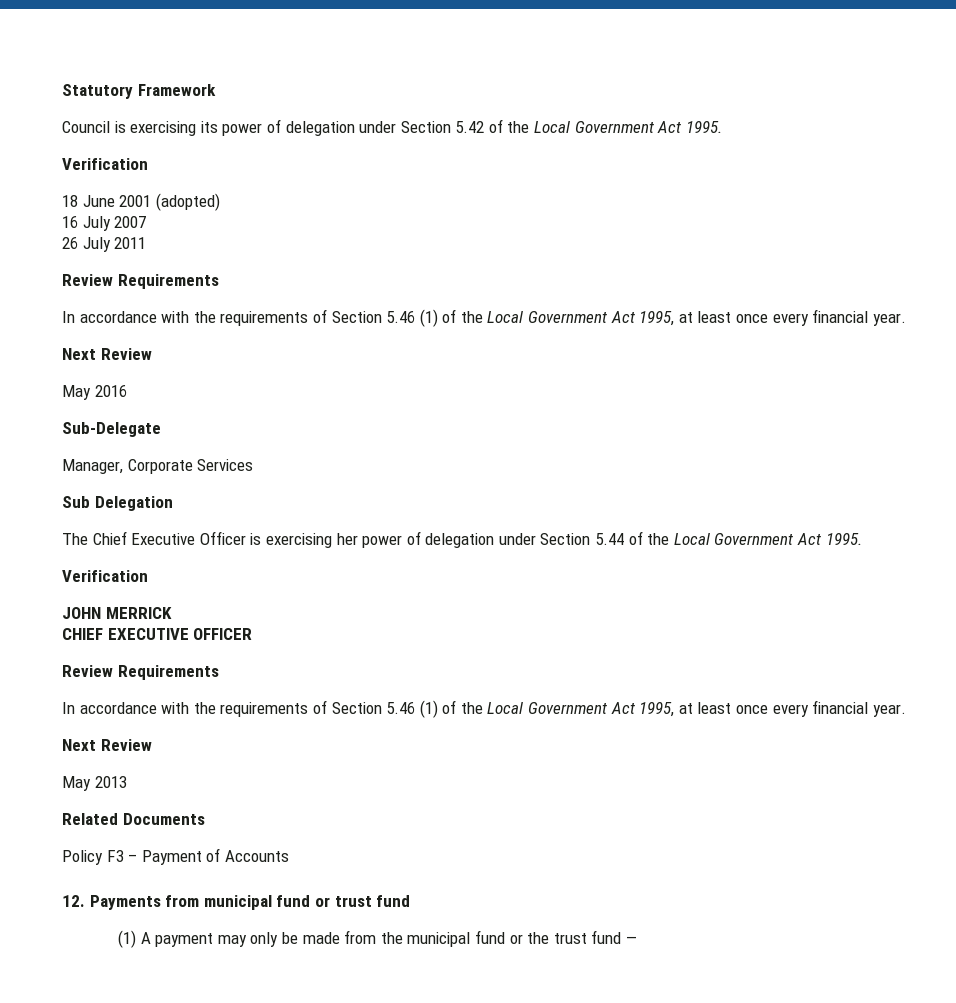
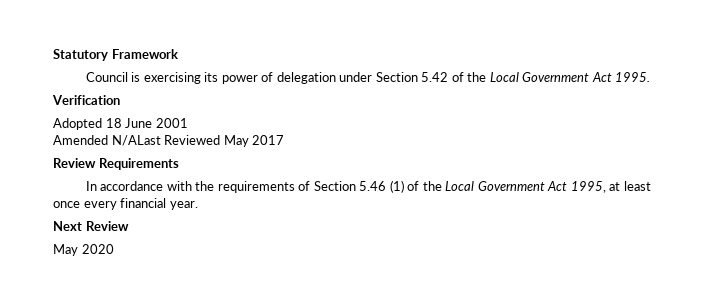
(148, 164) none -> [53,118,102,130] Adopted
[155,193,220,211] [62,216,147,231] [62,237,147,252] (adopted) // 16 July 2007 // 26 July 2011 -> [53,135,285,147] // Amended N/ALast Reviewed May 2017
[94,385,127,397] [62,422,161,437] [62,459,254,474] [62,496,173,511] [62,531,862,548] [62,570,148,582] [62,607,172,619] [62,628,253,640] [62,665,219,680] [62,700,906,718] [62,739,152,751] [62,776,127,791] [62,813,205,825] [62,848,289,865] [62,895,411,910] [118,930,637,948] 2016 // Sub-Delegate // Manager, Corporate Services // Sub Delegation // The Chief Executive Officer is exercising her power of delegation under Section 5.44 of the Local Government Act 1995. // Verification // JOHN MERRICK // CHIEF EXECUTIVE OFFICER // Review Requirements // In accordance with the requirements of Section 5.46 (1) of the Local Government Act 1995, at least once every financial year. // Next Review // May 2013 // Related Documents // Policy F3 – Payment of Accounts // 12. Payments from municipal fund or trust fund // (1) A payment may only be made from the municipal fund or the trust fund — -> [81,244,114,254] 2020

